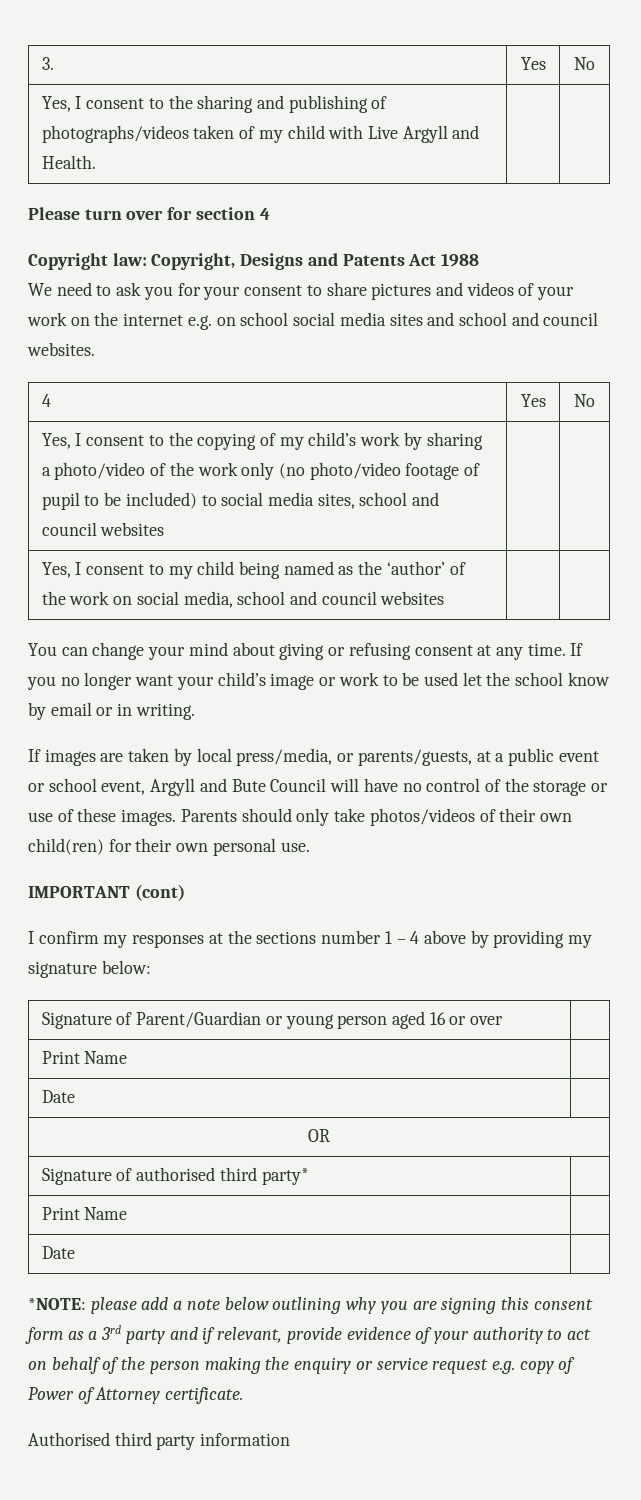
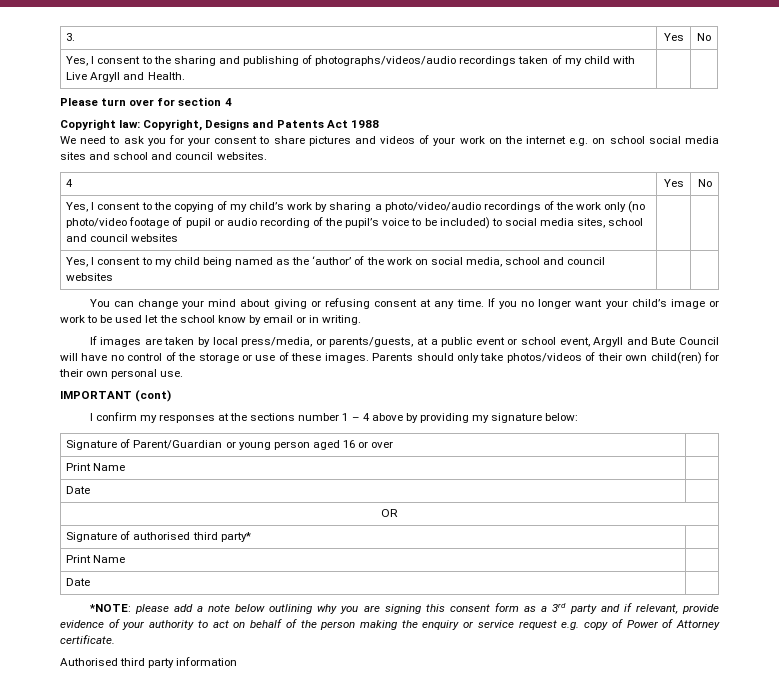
[41,125,189,143] photographs/videos -> [315,56,517,66] photographs/videos/audio recordings
[54,462,146,480] photo/video -> [384,202,541,212] photo/video/audio recordings
(80, 501) none -> [213,217,410,228] or audio recording of the pupil’s voice

